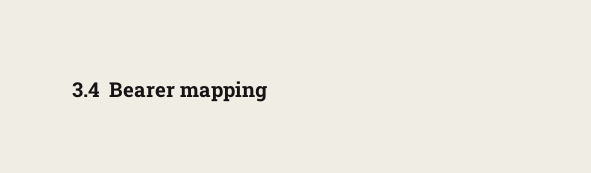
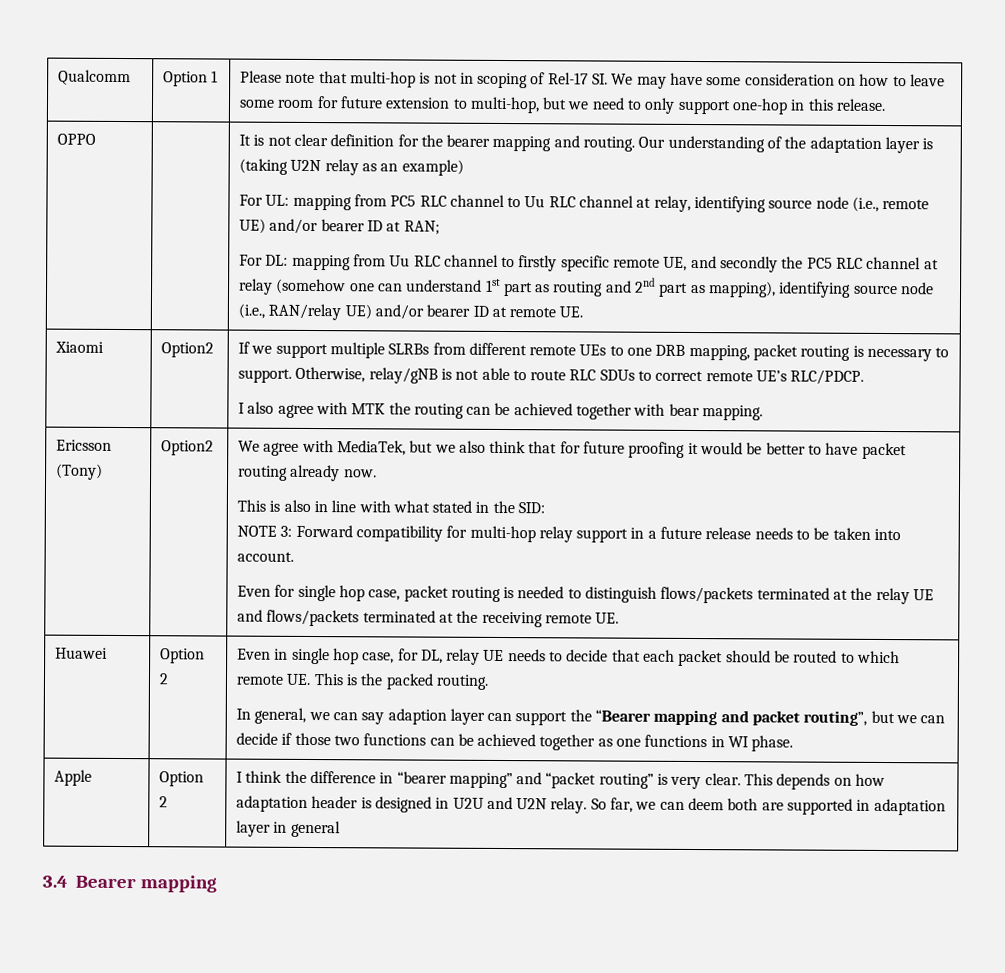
(72, 90) none -> [57,69,131,86] [162,70,219,87] [239,70,945,89] [238,96,887,115] [56,133,96,145] [238,133,934,154] [238,158,464,176] [238,194,930,213] [238,218,440,235] [238,254,939,273] [238,277,935,298] [237,303,584,321] [54,341,104,353] [160,342,214,358] [237,341,950,362] [237,366,865,385] [237,401,764,421] [55,439,112,451] [55,463,103,480] [160,440,214,456] [237,439,907,460] [237,464,377,482] [236,499,546,514] [236,524,902,543] [236,551,294,562] [236,584,935,605] [236,609,620,628] [54,647,108,659] [159,648,205,664] [158,673,169,685] [236,647,900,667] [235,673,489,690] [235,707,946,726] [235,732,794,752] [53,769,92,786] [158,771,204,787] [158,796,168,808] [235,770,886,790] [235,795,946,816] [235,820,341,838] Qualcomm | Option 1 | Please note that multi-hop is not in scoping of Rel-17 SI. We may have some consideration on how to leave some room for future extension to multi-hop, but we need to only support one-hop in this release. // OPPO | | It is not clear definition for the bearer mapping and routing. Our understanding of the adaptation layer is (taking U2N relay as an example) // For UL: mapping from PC5 RLC channel to Uu RLC channel at relay, identifying source node (i.e., remote UE) and/or bearer ID at RAN; // For DL: mapping from Uu RLC channel to firstly specific remote UE, and secondly the PC5 RLC channel at relay (somehow one can understand 1st part as routing and 2nd part as mapping), identifying source node (i.e., RAN/relay UE) and/or bearer ID at remote UE. // Xiaomi | Option2 | If we support multiple SLRBs from different remote UEs to one DRB mapping, packet routing is necessary to support. Otherwise, relay/gNB is not able to route RLC SDUs to correct remote UE’s RLC/PDCP. // I also agree with MTK the routing can be achieved together with bear mapping. // Ericsson (Tony) | Option2 | We agree with MediaTek, but we also think that for future proofing it would be better to have packet routing already now. // This is also in line with what stated in the SID: // NOTE 3: Forward compatibility for multi-hop relay support in a future release needs to be taken into account. // Even for single hop case, packet routing is needed to distinguish flows/packets terminated at the relay UE and flows/packets terminated at the receiving remote UE. // Huawei | Option 2 | Even in single hop case, for DL, relay UE needs to decide that each packet should be routed to which remote UE. This is the packed routing. // In general, we can say adaption layer can support the “Bearer mapping and packet routing”, but we can decide if those two functions can be achieved together as one functions in WI phase. // Apple | Option 2 | I think the difference in “bearer mapping” and “packet routing” is very clear. This depends on how adaptation header is designed in U2U and U2N relay. So far, we can deem both are supported in adaptation layer in general //

